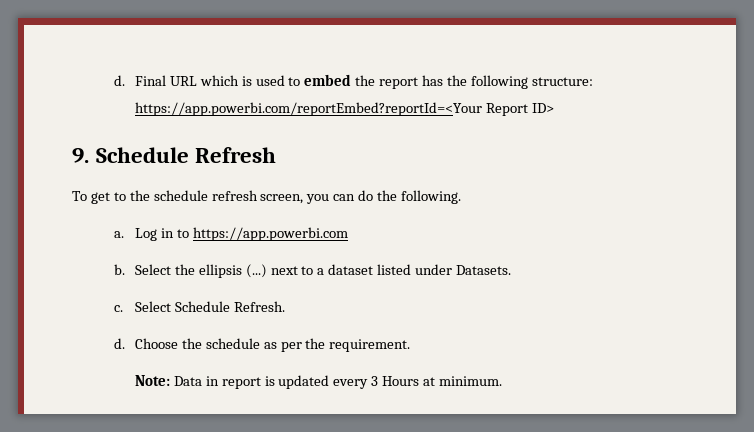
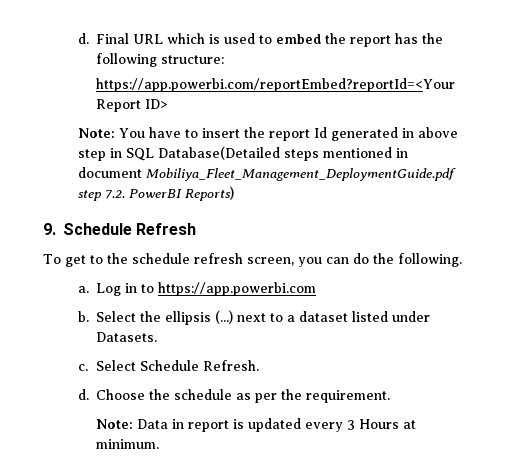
(554, 108) none -> [78,127,459,141] [78,146,409,161] [78,167,457,181] [78,186,235,201] // Note: You have to insert the report Id generated in above step in SQL Database(Detailed steps mentioned in document Mobiliya_Fleet_Management_DeploymentGuide.pdf step 7.2. PowerBI Reports)

